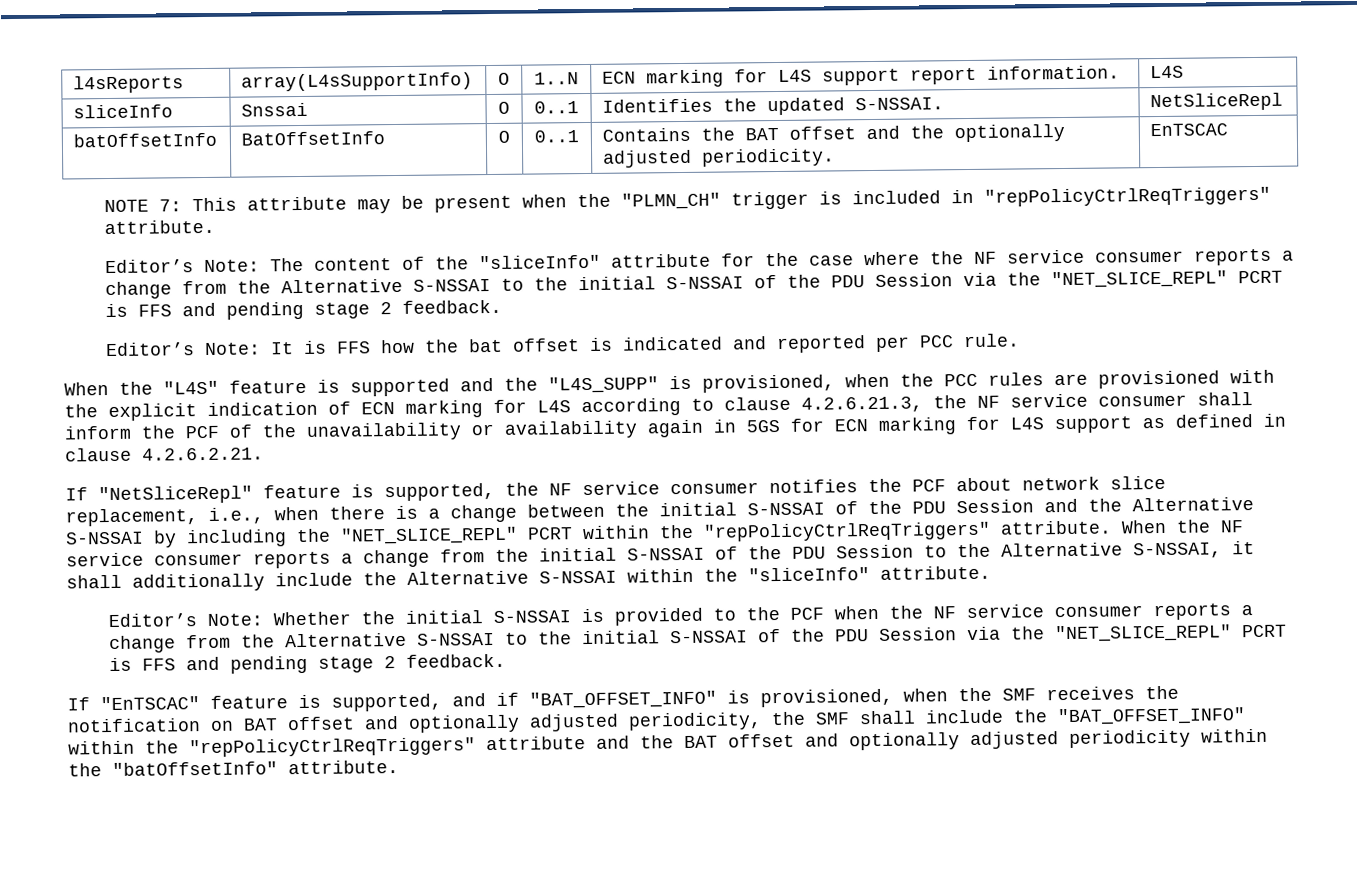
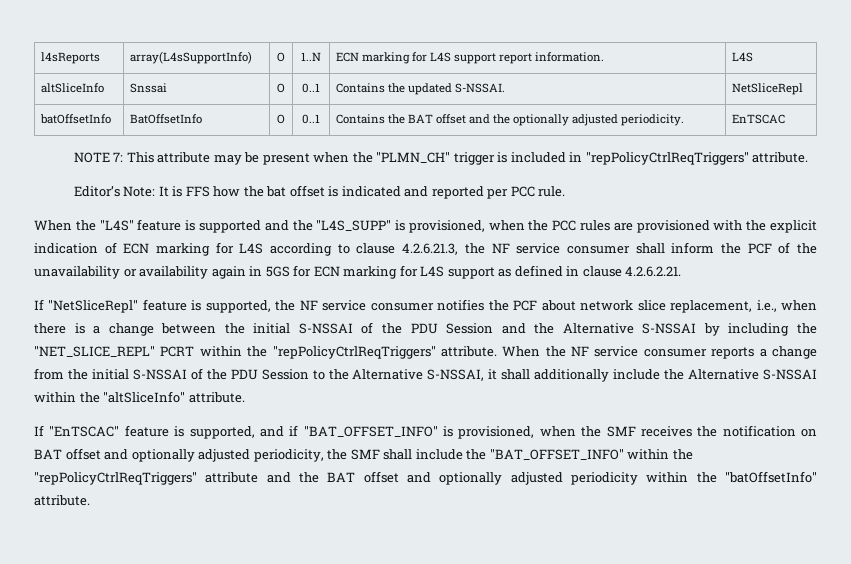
[73,104,174,119] sliceInfo -> [40,83,104,93] altSliceInfo
[602,98,714,113] Identifies -> [335,83,385,93] Contains
[104,248,1294,274] [104,270,1283,300] [104,299,502,320] // Editor’s Note: The content of the "sliceInfo" attribute for the case where the NF service consumer reports a change from the Alternative S-NSSAI to the initial S-NSSAI of the PDU Session via the "NET_SLICE_REPL" PCRT is FFS and pending stage 2 feedback. -> (809, 157) none
[748,565,991,582] [107,603,1253,628] [108,624,1287,654] [108,653,506,674] "sliceInfo" attribute. // Editor’s Note: Whether the initial S-NSSAI is provided to the PCF when the NF service consumer reports a change from the Alternative S-NSSAI to the initial S-NSSAI of the PDU Session via the "NET_SLICE_REPL" PCRT is FFS and pending stage 2 feedback. -> [103,391,245,403] "altSliceInfo" attribute.

